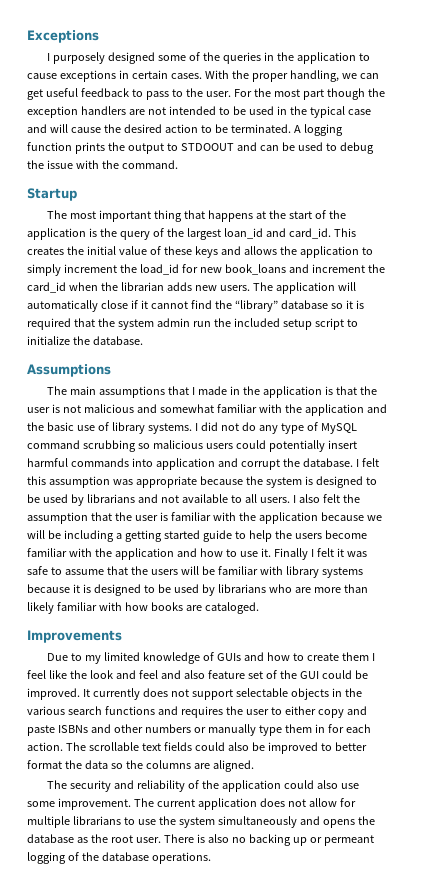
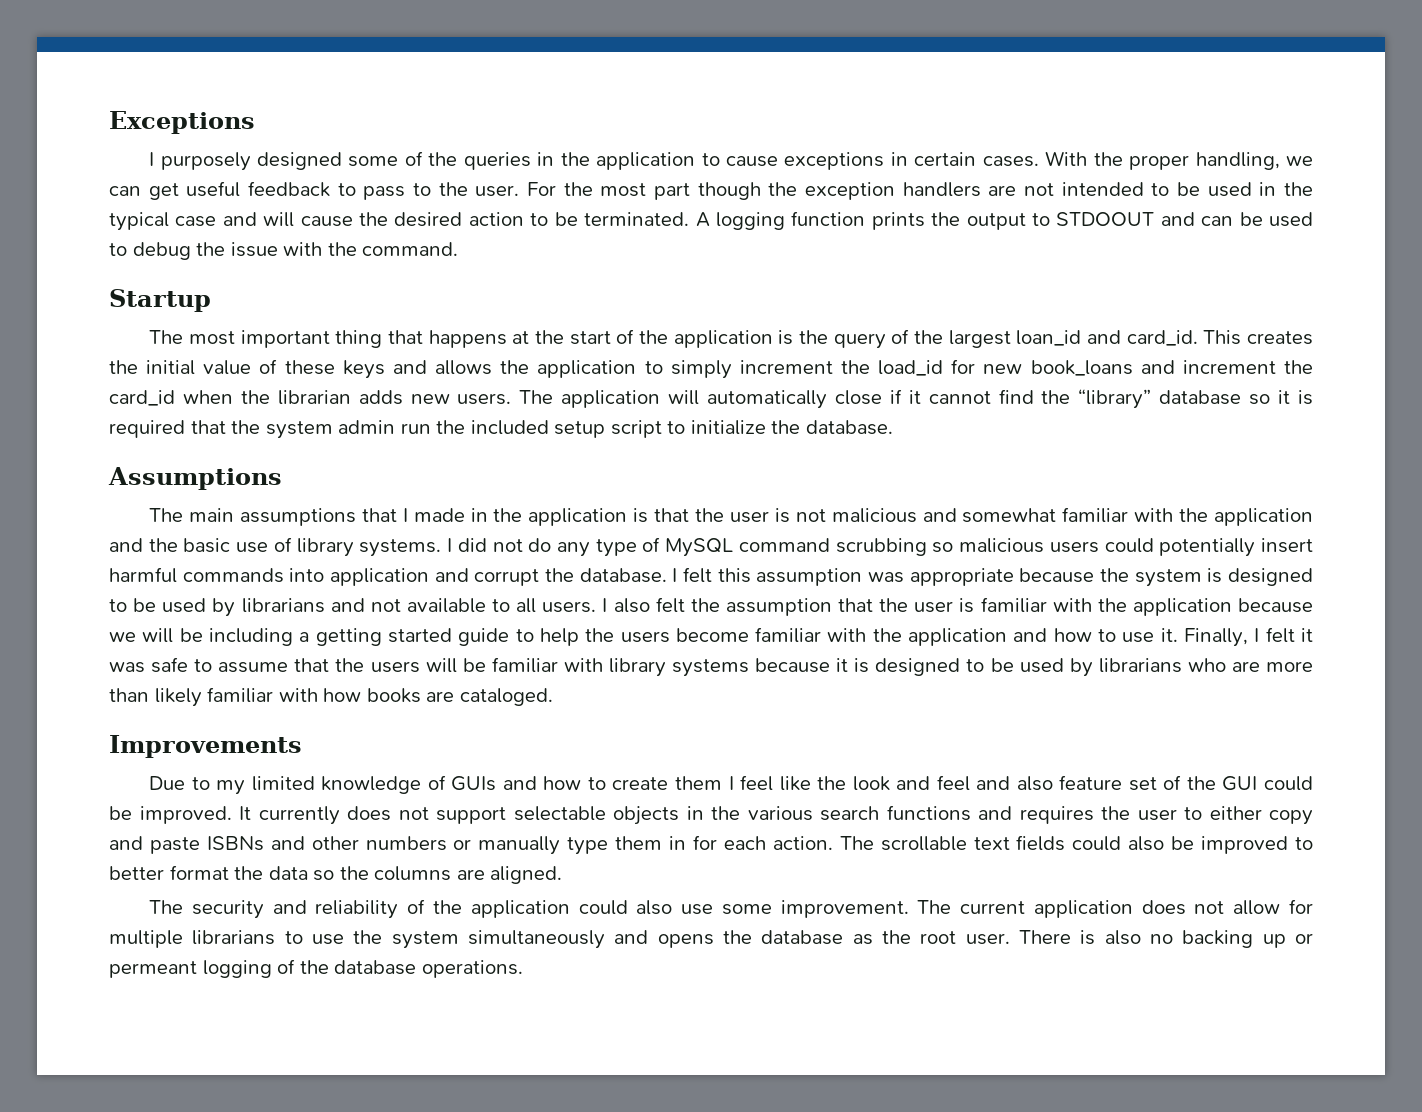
[273,548,308,560] Finally -> [1184,628,1249,647] Finally,

